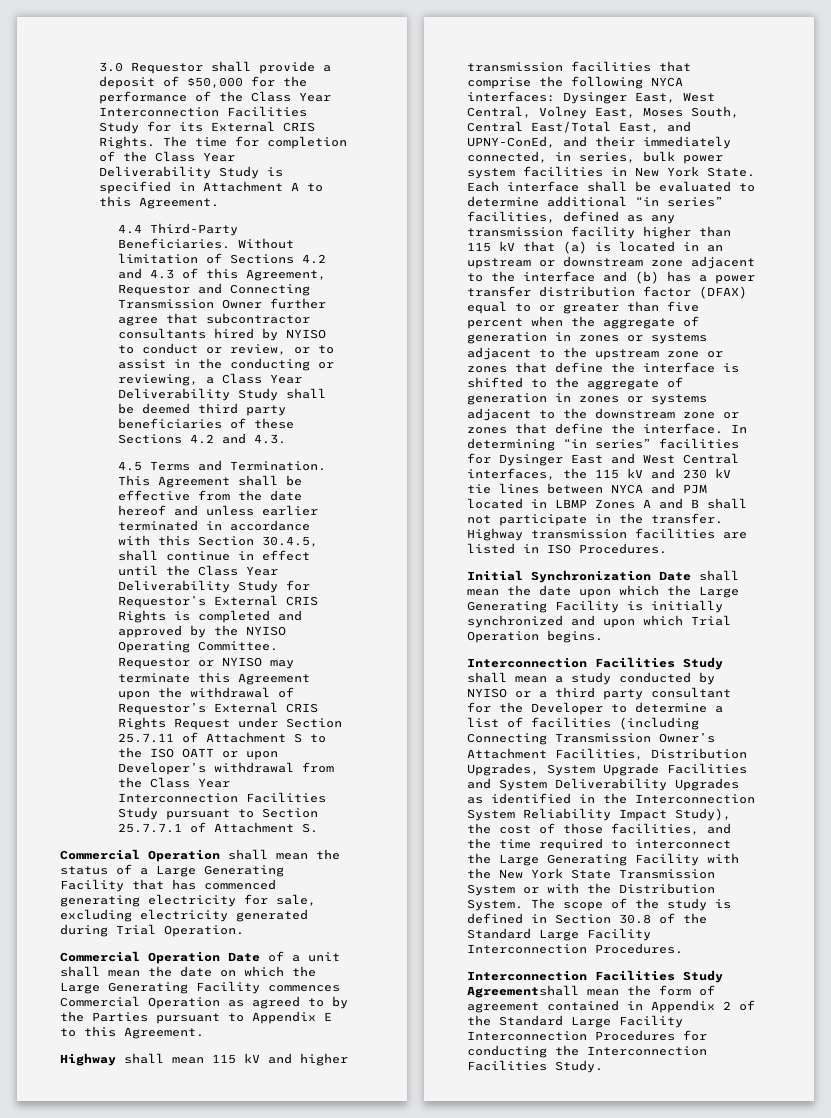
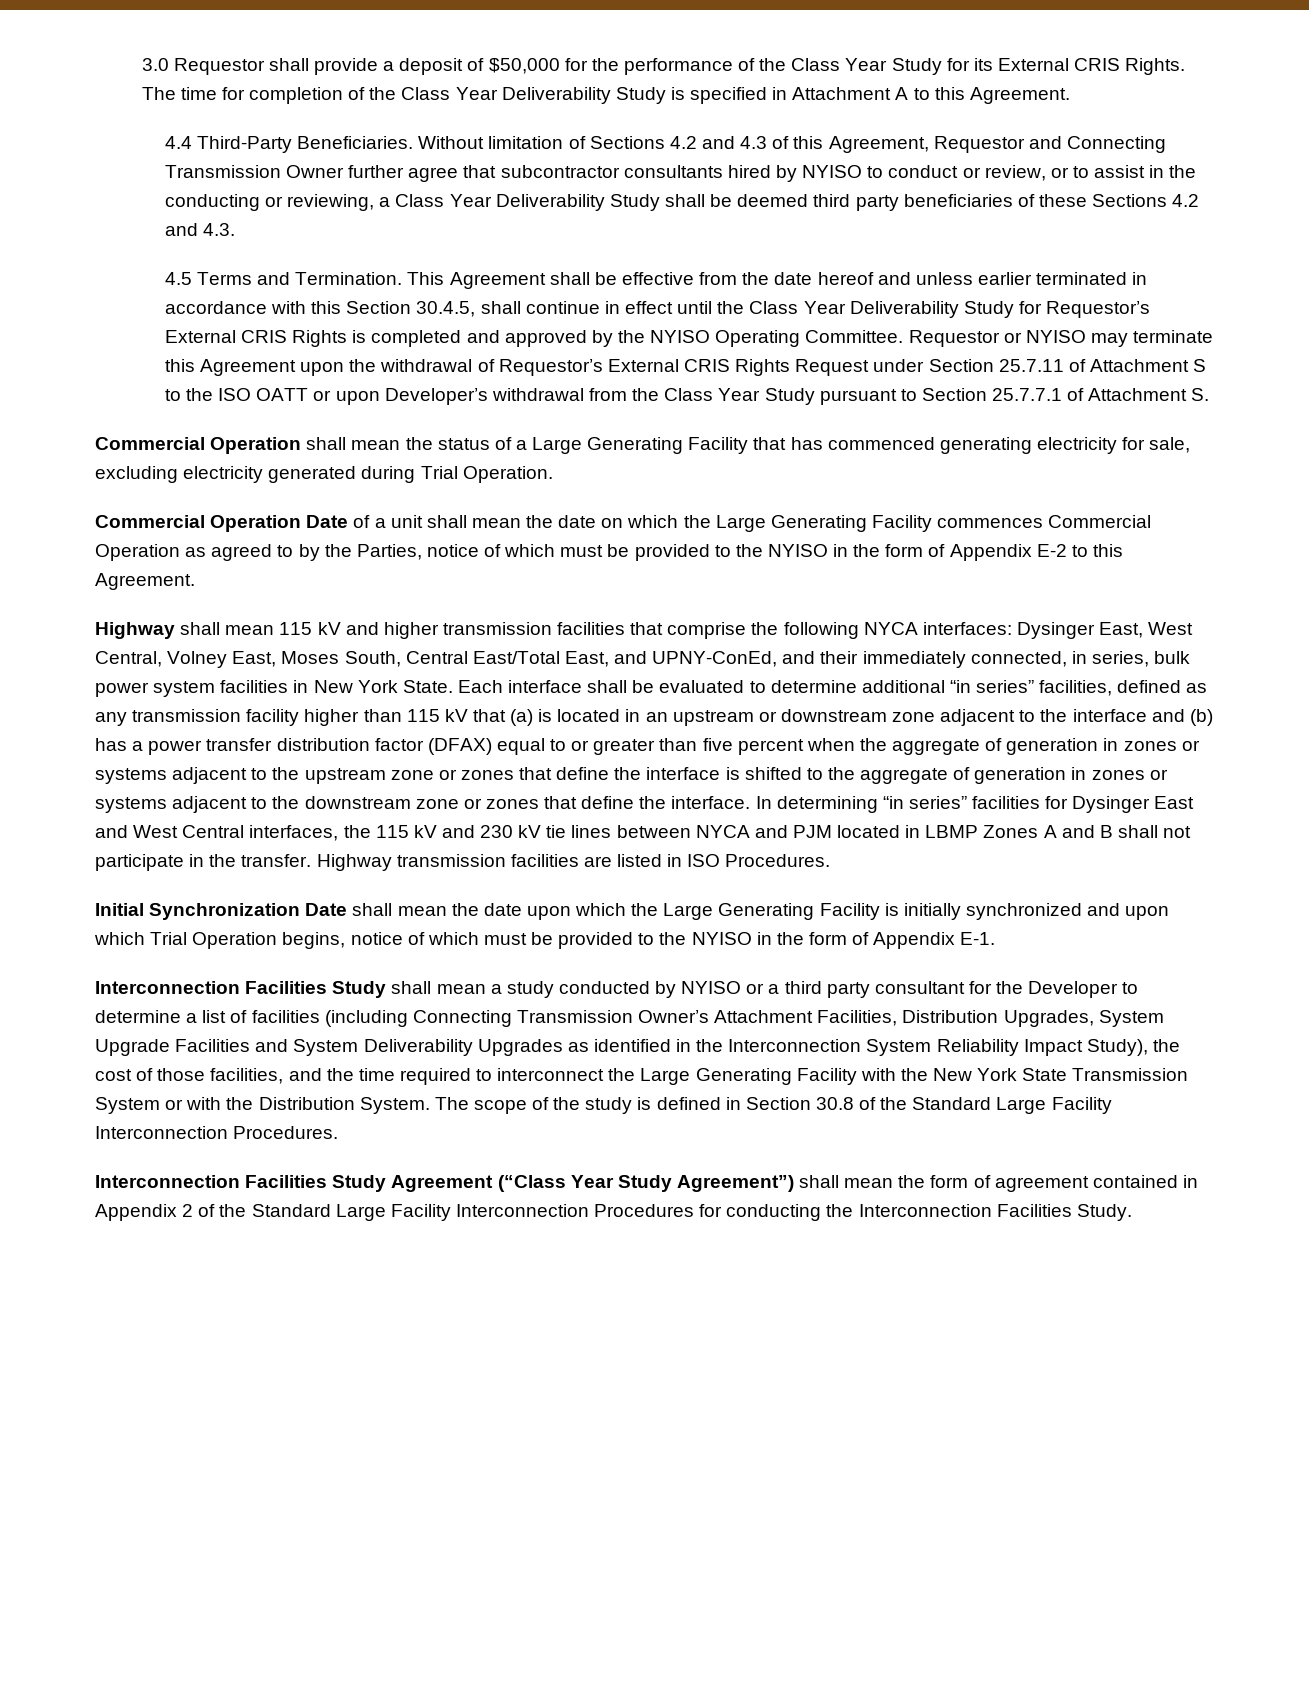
[98,106,307,117] Interconnection Facilities -> (888, 64) none
[118,792,327,803] Interconnection Facilities -> (761, 394) none
[92,1011,332,1024] Parties pursuant to Appendix E -> [356,544,1067,561] Parties, notice of which must be provided to the NYISO in the form of Appendix E-2
[547,630,603,643] begins. -> [282,932,996,949] begins, notice of which must be provided to the NYISO in the form of Appendix E-1.
[467,985,579,998] Agreementshall -> [391,1175,840,1192] Agreement (“Class Year Study Agreement”) shall

